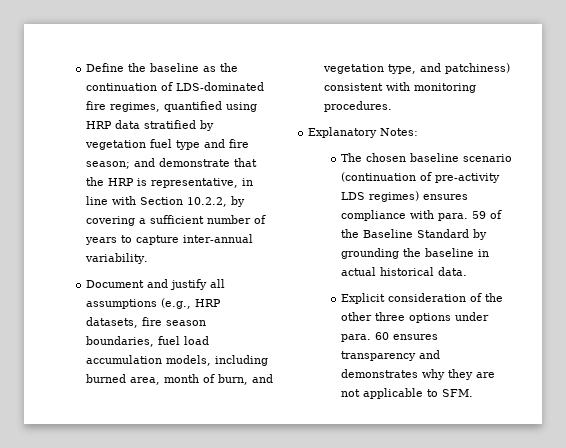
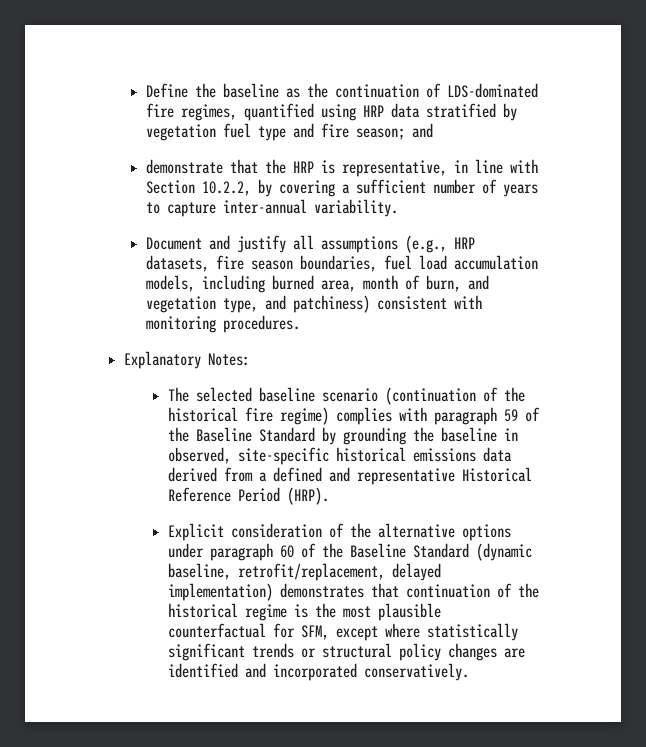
(156, 162) none -> (434, 130) //
[365,153,406,162] chosen -> [196,387,253,402] selected
[434,173,500,183] [340,191,468,202] [340,210,468,221] pre-activity LDS regimes) ensures compliance with para. -> [504,387,526,402] [168,407,498,425] the historical fire regime) complies with paragraph
[340,267,467,276] [340,293,503,304] [340,312,489,323] [340,332,438,342] [340,350,440,361] [340,369,495,380] [340,388,473,399] actual historical data. // Explicit consideration of the other three options under para. 60 ensures transparency and demonstrates why they are not applicable to SFM. -> [168,447,513,465] [168,467,533,485] [168,487,330,505] [168,523,512,541] [168,543,533,561] [168,563,442,581] [168,583,540,601] [168,603,442,621] [168,623,519,641] [168,643,526,661] [168,663,470,681] observed, site-specific historical emissions data derived from a defined and representative Historical Reference Period (HRP). // Explicit consideration of the alternative options under paragraph 60 of the Baseline Standard (dynamic baseline, retrofit/replacement, delayed implementation) demonstrates that continuation of the historical regime is the most plausible counterfactual for SFM, except where statistically significant trends or structural policy changes are identified and incorporated conservatively.

